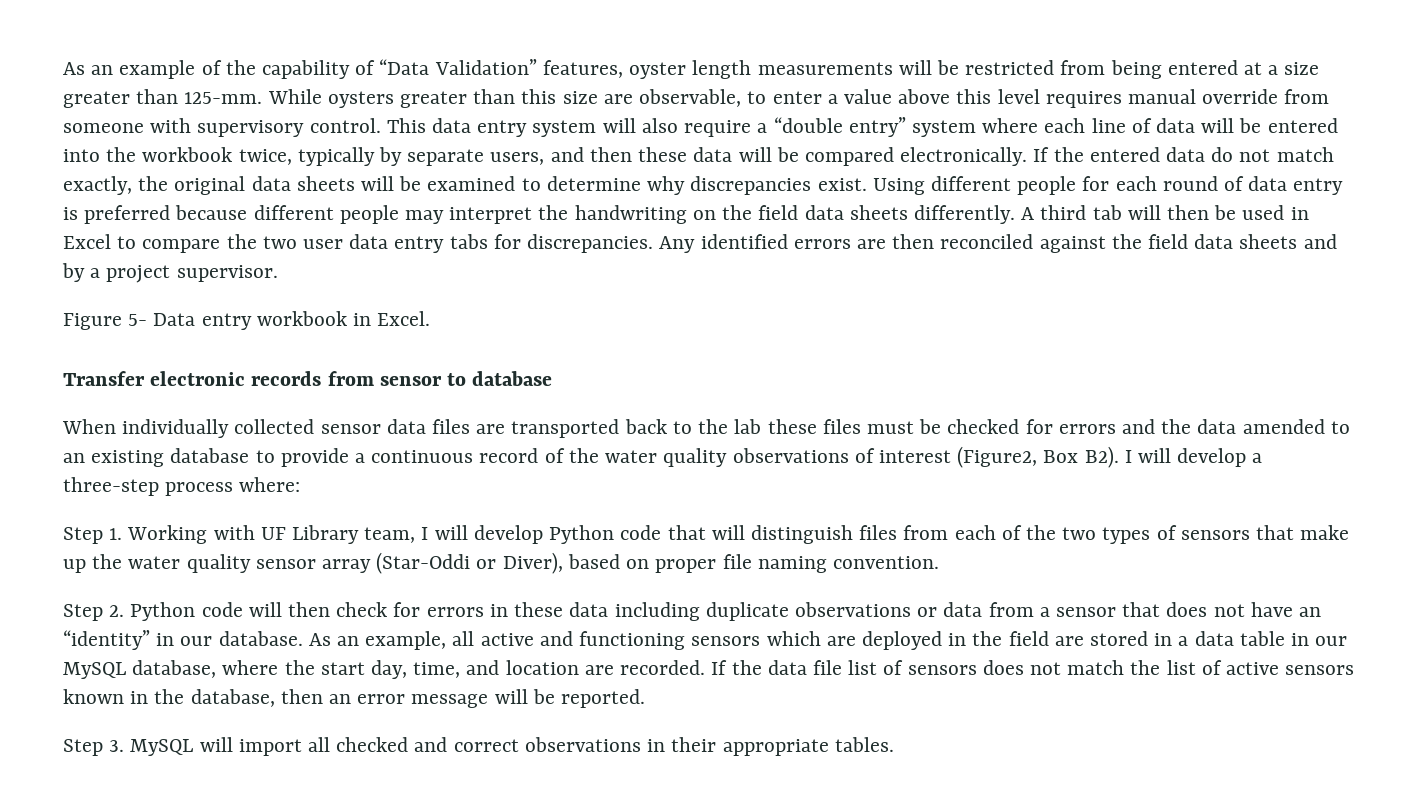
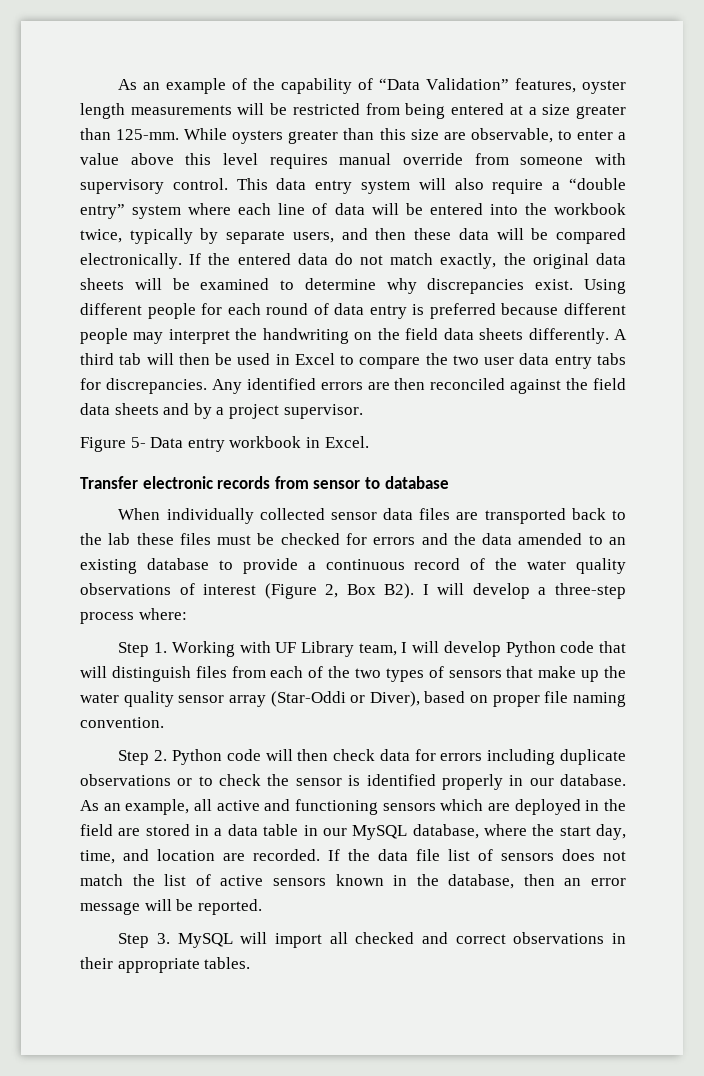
[957,446,1038,468] (Figure2, -> [264,583,339,599] (Figure 2,
[393,602,609,617] for errors in these data -> [379,749,483,761] data for errors
[943,602,1322,617] [63,630,150,650] data from a sensor that does not have an “identity” -> [198,774,503,790] to check the sensor is identified properly

